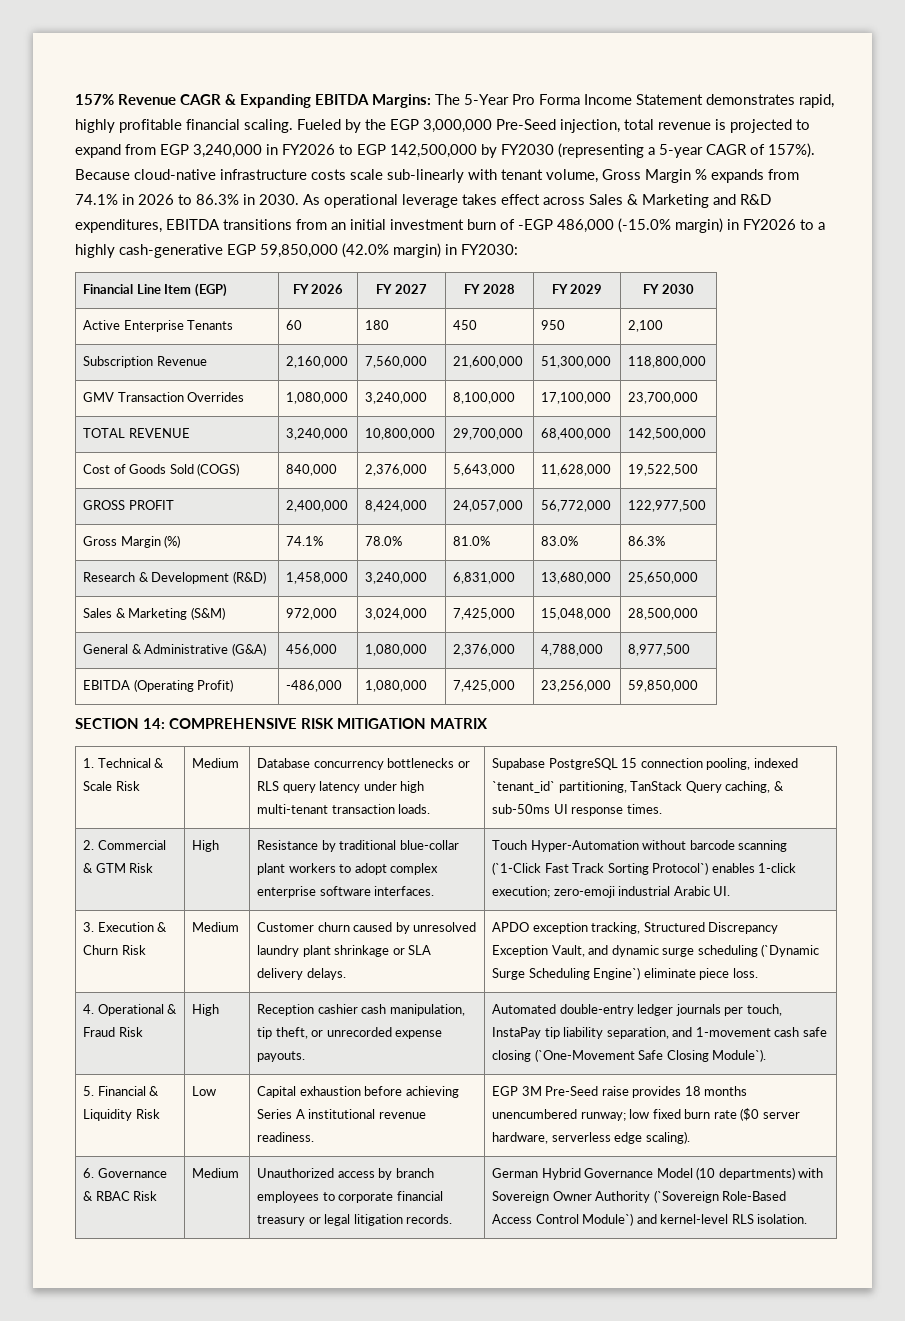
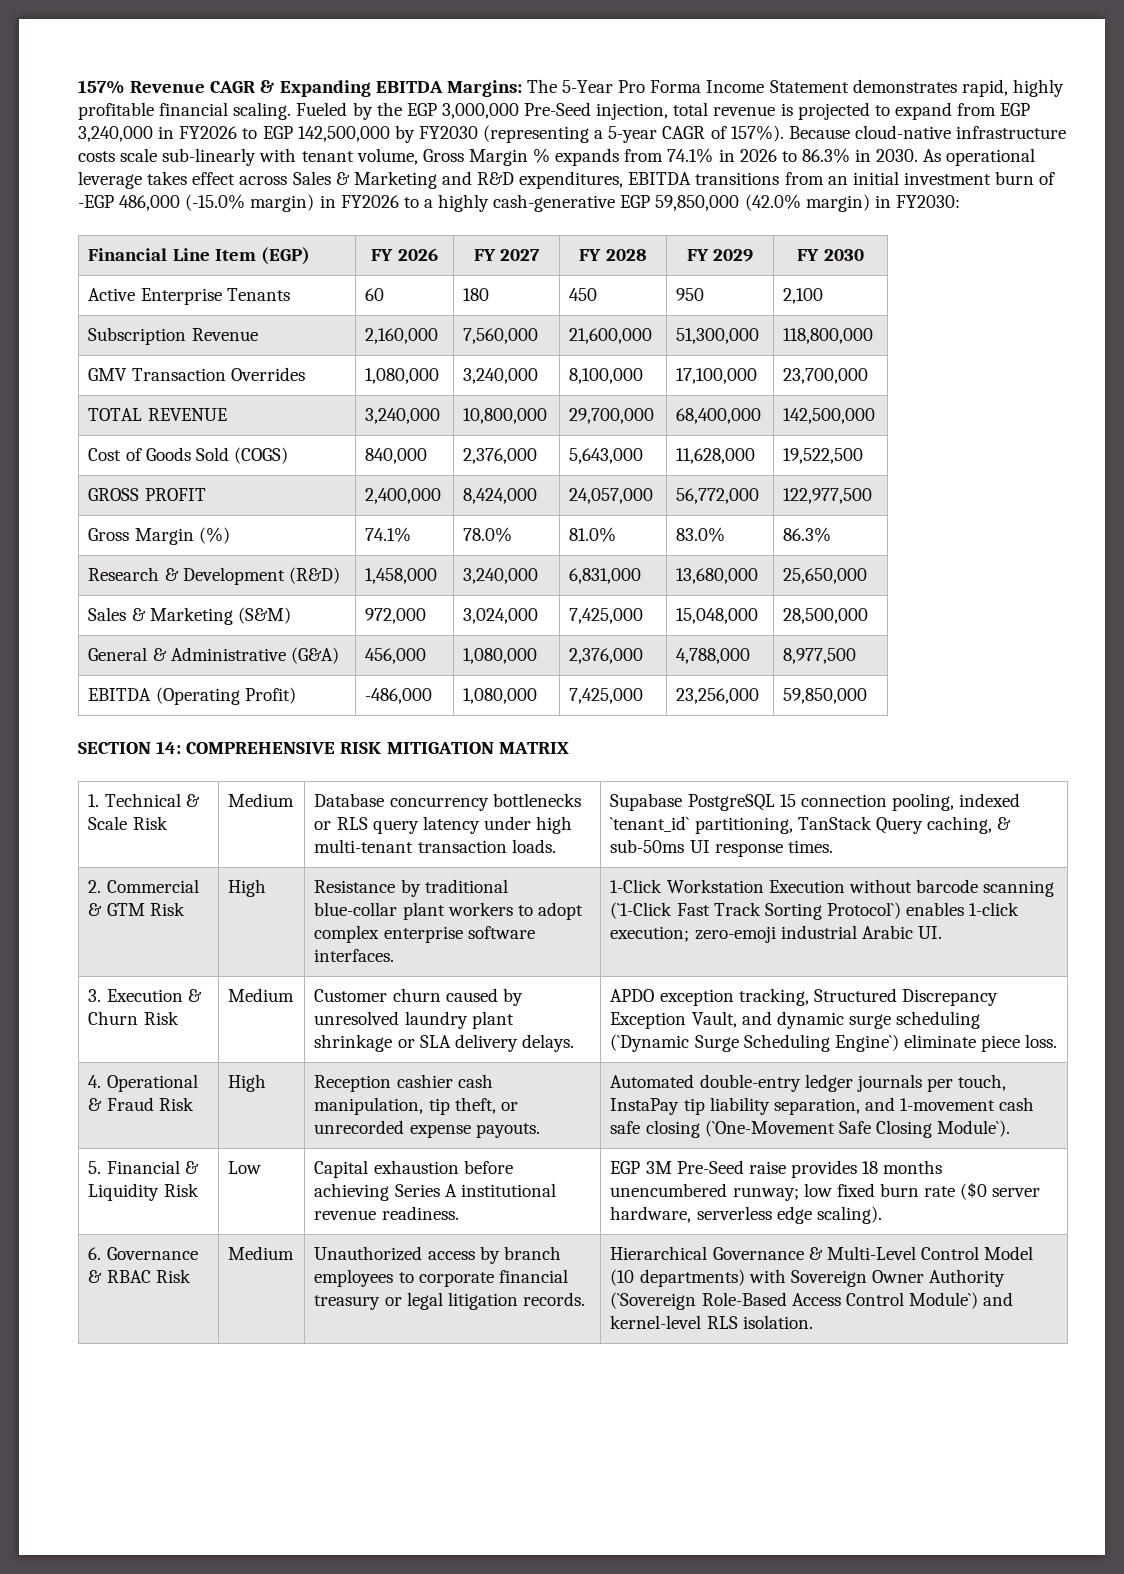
[492,840,639,852] Touch Hyper-Automation -> [610,879,845,893] 1-Click Workstation Execution
[492,1168,654,1180] German Hybrid Governance -> [610,1246,979,1260] Hierarchical Governance & Multi-Level Control

